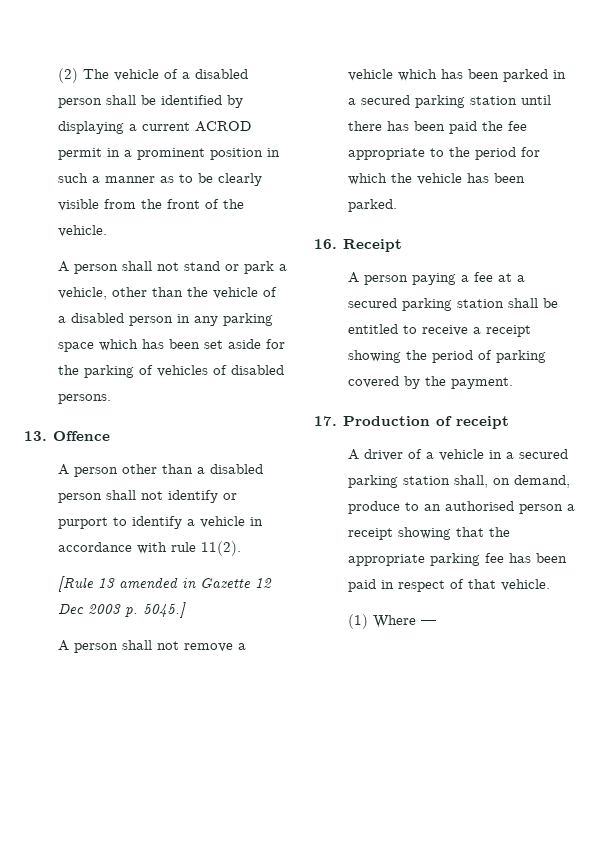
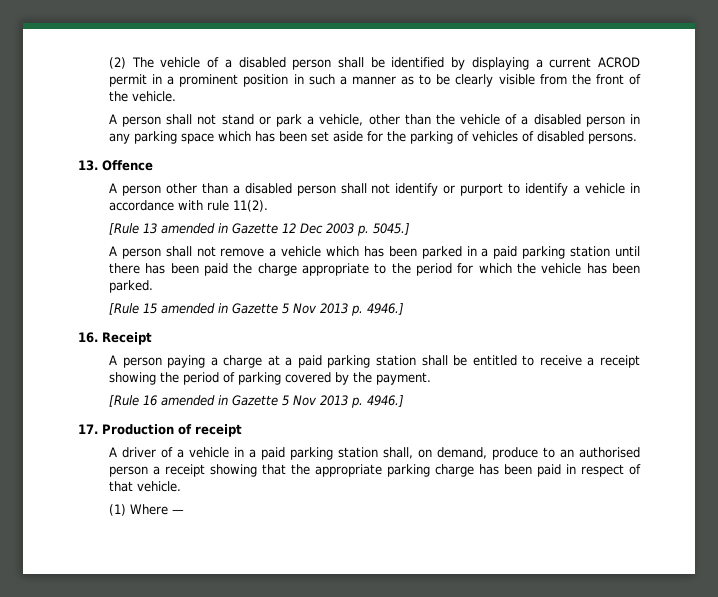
[360,95,410,105] secured -> [493,246,518,259] paid
[507,121,527,131] fee -> [257,263,297,276] charge
(397, 205) none -> [108,303,404,316] // [Rule 15 amended in Gazette 5 Nov 2013 p. 4946.]
[473,272,493,282] fee -> [223,355,263,368] charge
[347,298,397,308] secured -> [297,355,322,368] paid
(513, 383) none -> [108,395,404,408] // [Rule 16 amended in Gazette 5 Nov 2013 p. 4946.]
[518,449,568,459] secured -> [260,447,285,460] paid
[484,553,504,563] fee -> [434,464,474,477] charge

